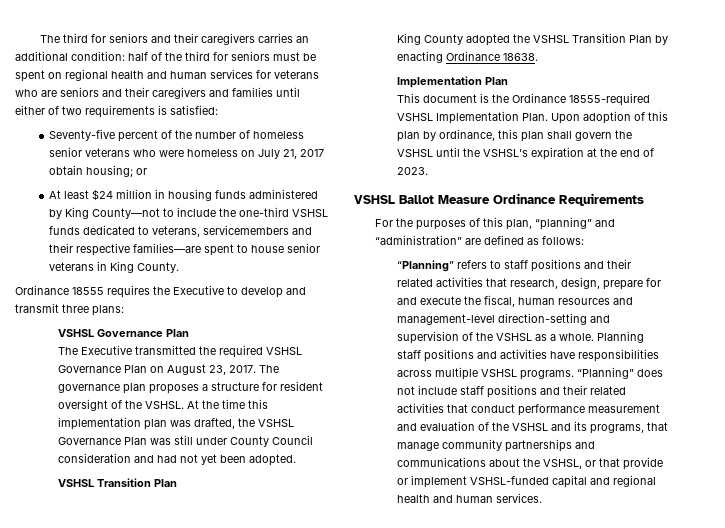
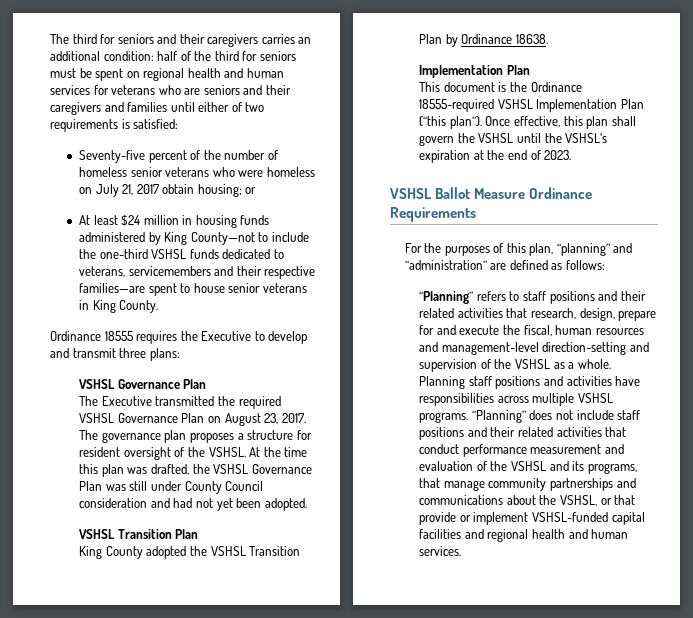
[57,417,141,430] implementation -> (99, 469) none
[396,51,443,63] enacting -> (458, 40) none
[521,111,668,124] [396,129,495,142] Plan. Upon adoption of this plan by ordinance, -> [620,99,644,109] [419,116,560,129] Plan (“this plan”). Once effective,
(587, 481) none -> [419,529,462,539] facilities

